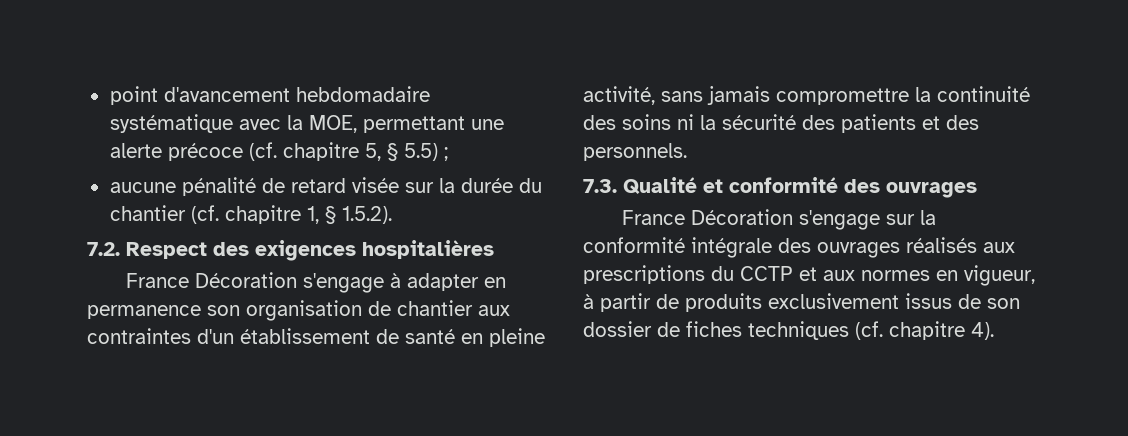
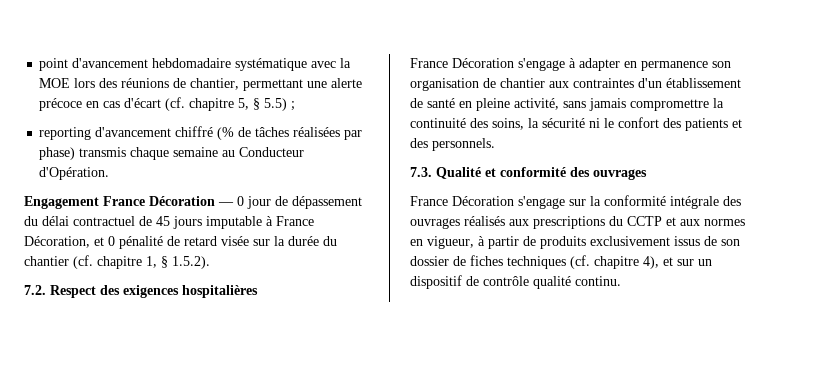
[308,115,357,133] MOE, -> [39,78,240,90] MOE lors des réunions de chantier,
(243, 152) none -> [86,98,162,108] en cas d'écart
[109,182,176,193] aucune -> [39,126,363,140] [39,147,305,160] [39,167,110,180] [24,196,362,209] [24,216,314,229] [24,236,115,248] reporting d'avancement chiffré (% de tâches réalisées par phase) transmis chaque semaine au Conducteur d'Opération. // Engagement France Décoration — 0 jour de dépassement du délai contractuel de 45 jours imputable à France Décoration, et 0
[622,114,796,130] soins ni la sécurité -> [492,117,659,130] soins, la sécurité ni le confort
[971,322,994,340] 4). -> [643,256,712,269] [410,275,621,289] 4), et sur un dispositif de contrôle qualité continu.

